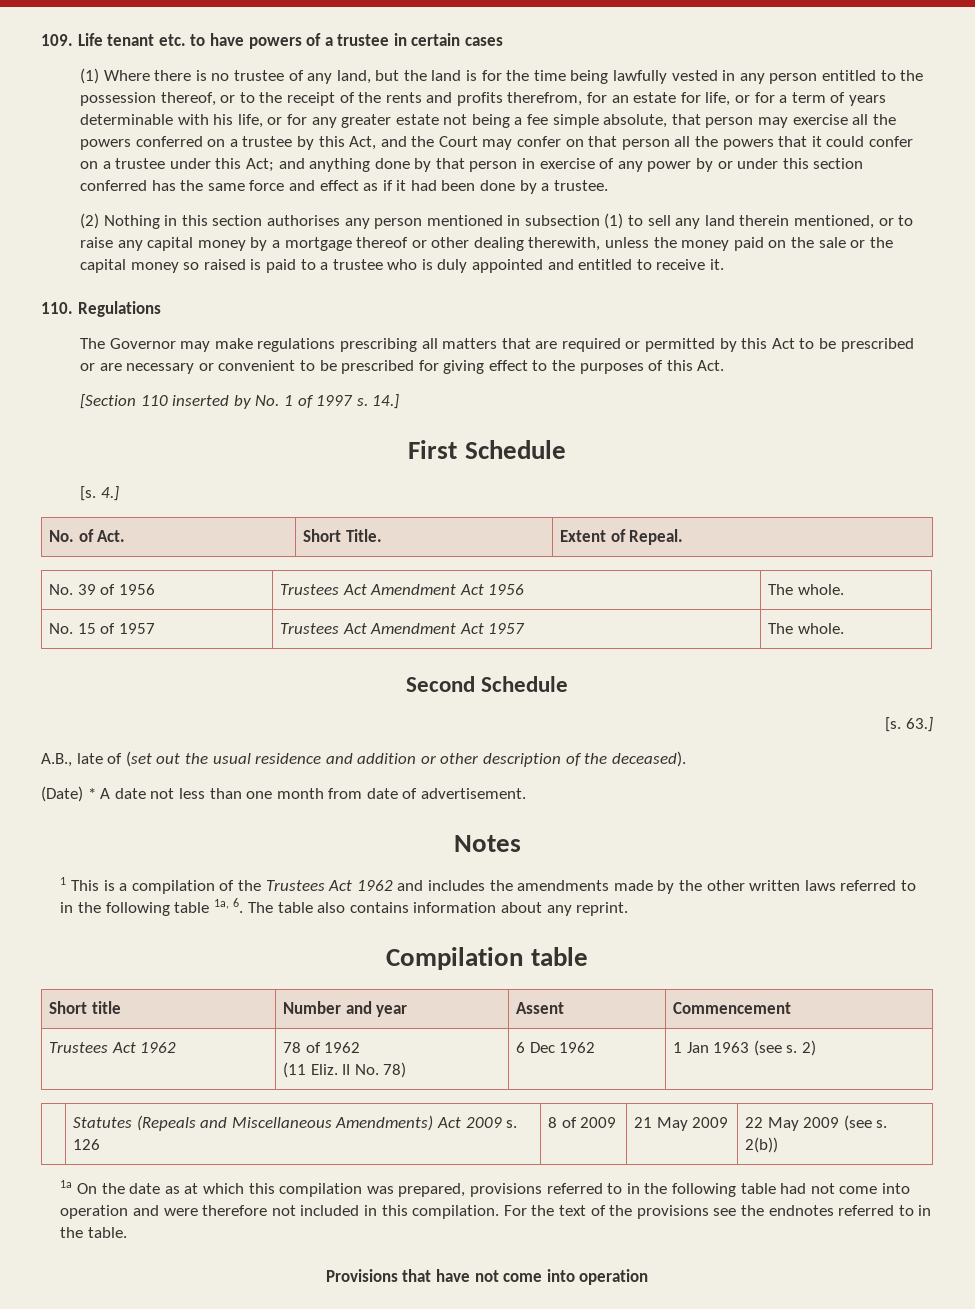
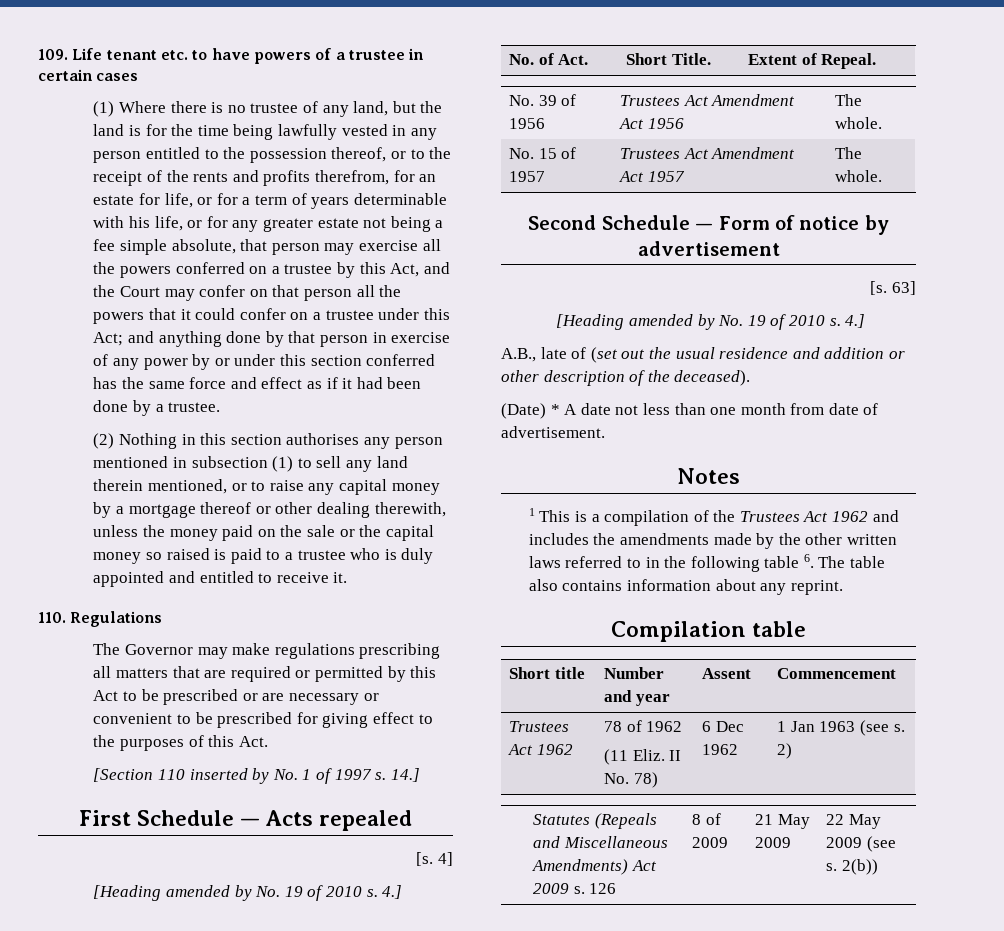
[79,486,96,501] // [s. -> [240,810,413,831] [416,852,453,866] [93,885,378,901] — Acts repealed // [s. 4] // [Heading amended by No. 19 of 2010 s.
[885,717,933,732] // [s. 63.] -> [695,215,889,235] [637,241,780,256] [870,281,916,295] [556,314,866,330] — Form of notice by advertisement // [s. 63] // [Heading amended by No. 19 of 2010 s. 4.]
[213,899,229,909] 1a, -> (800, 562) none
[60,1180,910,1197] [60,1205,932,1219] [60,1227,128,1238] [325,1269,649,1285] // 1a On the date as at which this compilation was prepared, provisions referred to in the following table had not come into operation and were therefore not included in this compilation. For the text of the provisions see the endnotes referred to in the table. // Provisions that have not come into operation -> (878, 867) none

